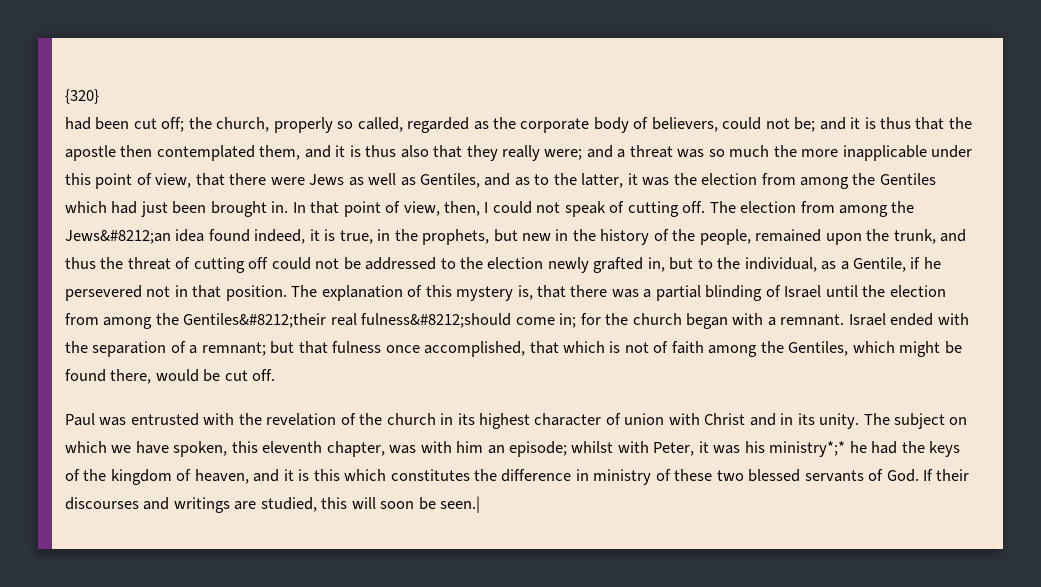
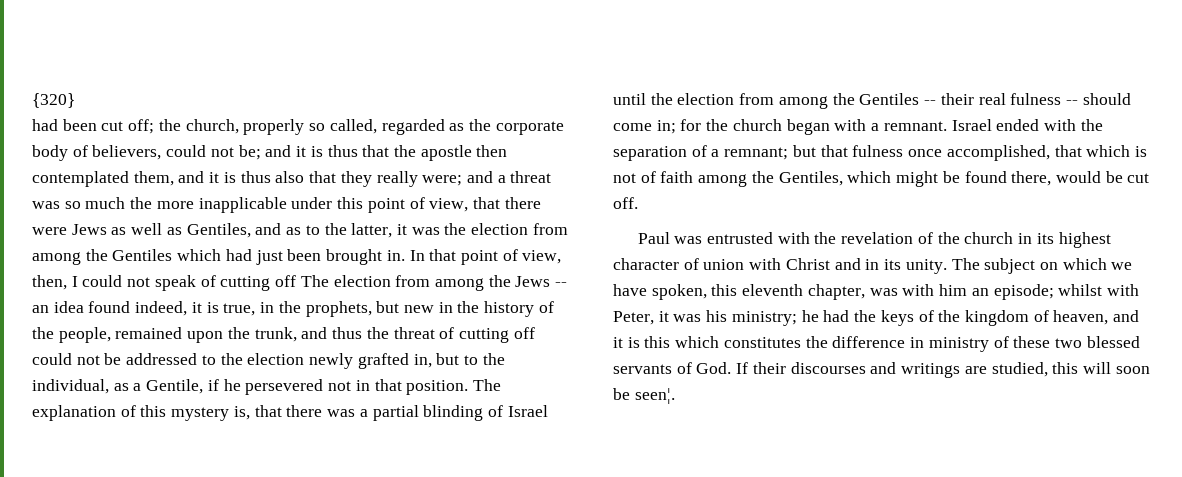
[682,201,706,213] off. -> [275,275,297,287] off
[65,230,171,244] Jews&#8212;an -> [515,276,568,287] [32,305,49,313] Jews -- an
[183,313,512,328] Gentiles&#8212;their real fulness&#8212;should -> [859,93,1131,105] Gentiles -- their real fulness -- should
[769,441,846,457] ministry*;* -> [731,311,797,326] ministry;
[440,496,481,513] seen.| -> [634,388,675,404] seen¦.

